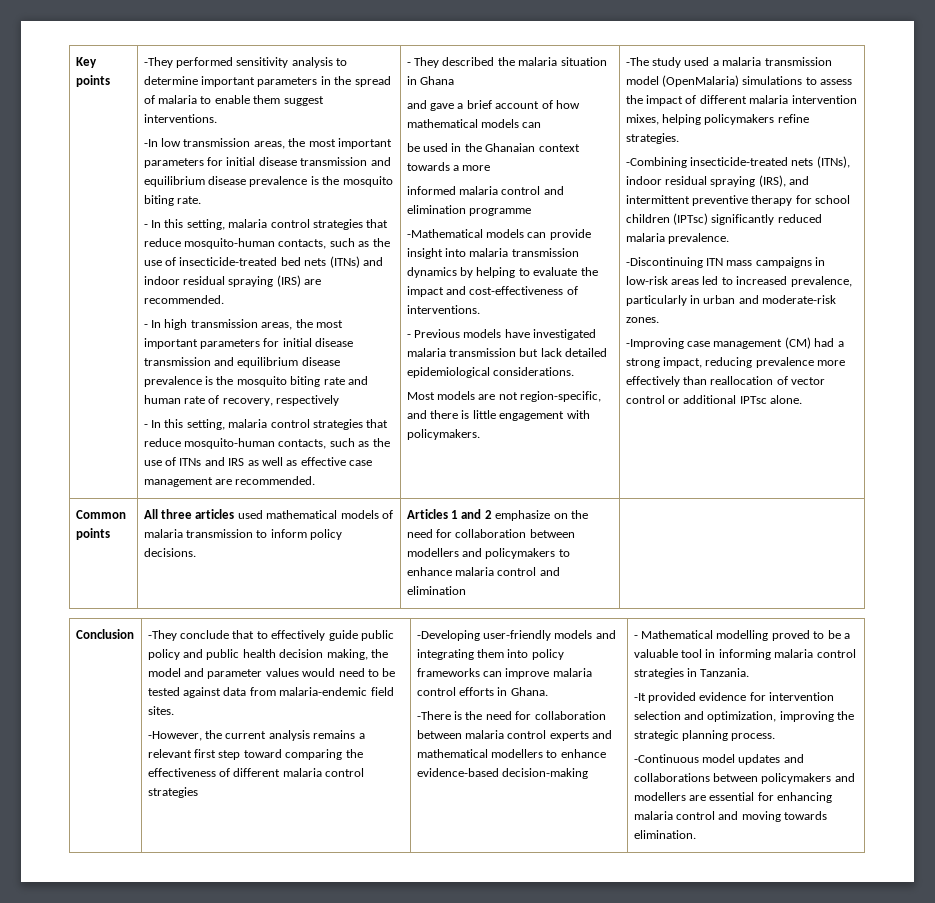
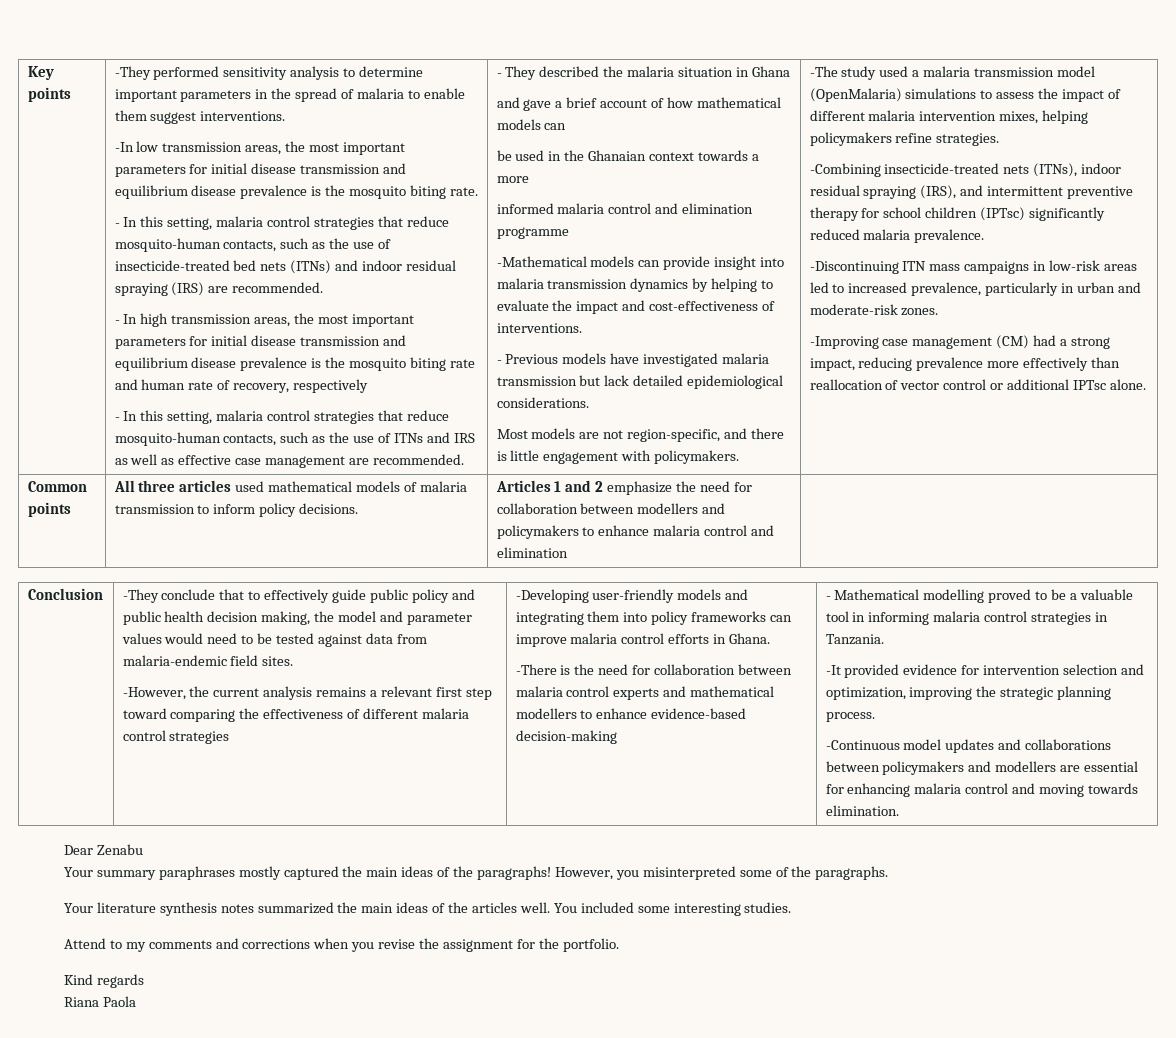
[553,513,568,519] on -> (673, 488) none
(696, 834) none -> [63,844,143,855] [63,866,889,880] [63,902,792,916] [63,938,619,952] [63,974,144,988] [63,996,136,1007] // Dear Zenabu // Your summary paraphrases mostly captured the main ideas of the paragraphs! However, you misinterpreted some of the paragraphs. // Your literature synthesis notes summarized the main ideas of the articles well. You included some interesting studies. // Attend to my comments and corrections when you revise the assignment for the portfolio. // Kind regards // Riana Paola

